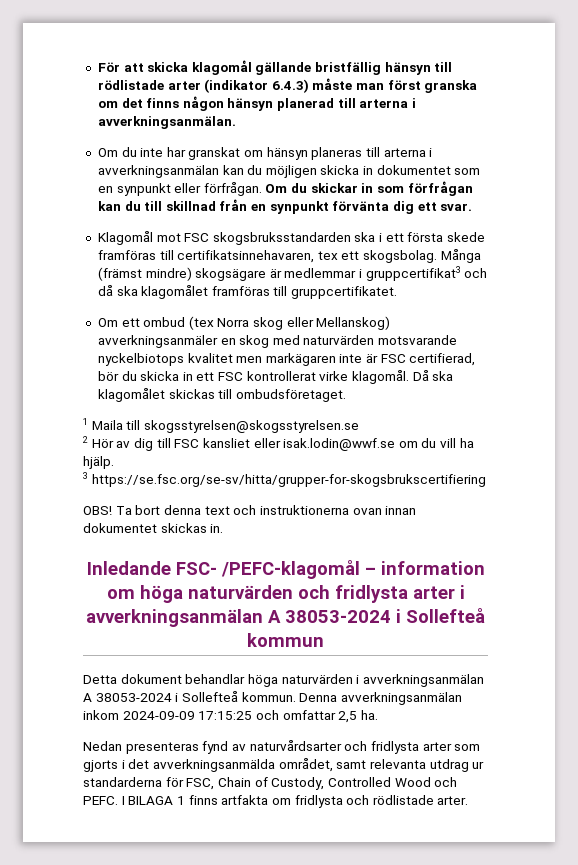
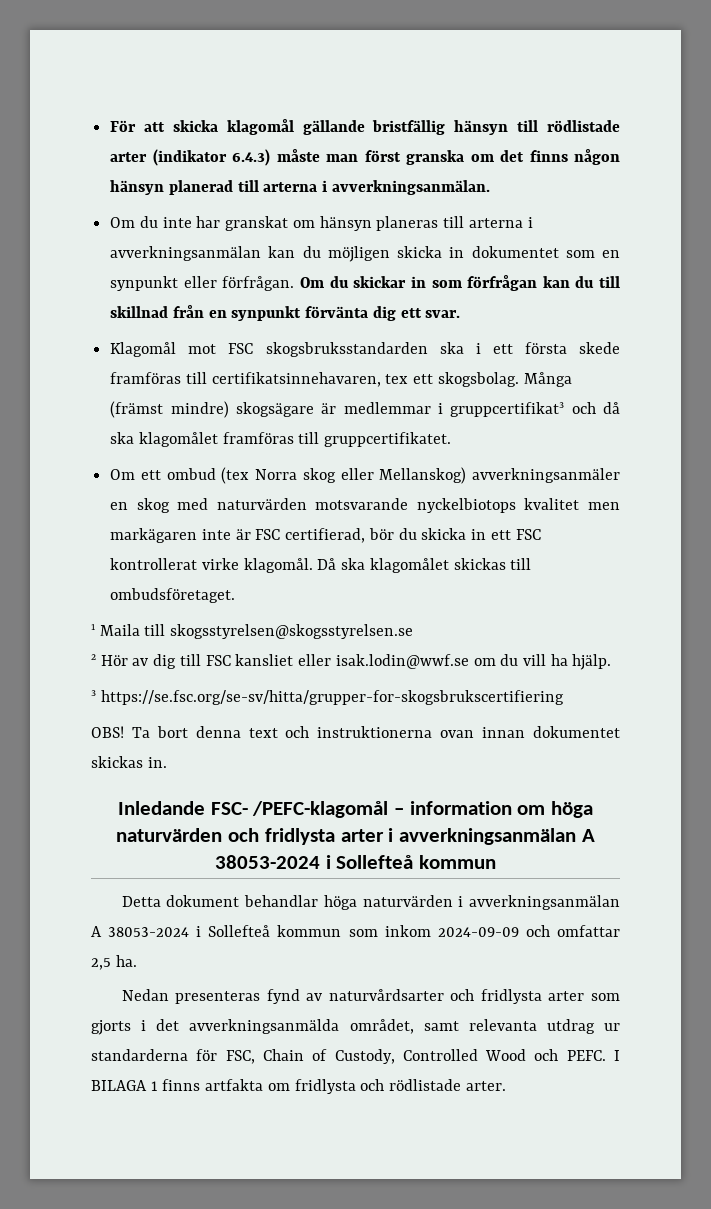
[241,692,462,705] kommun. Denna avverkningsanmälan -> [277,925,378,937] kommun som
[198,711,253,720] 17:15:25 -> (519, 932) none

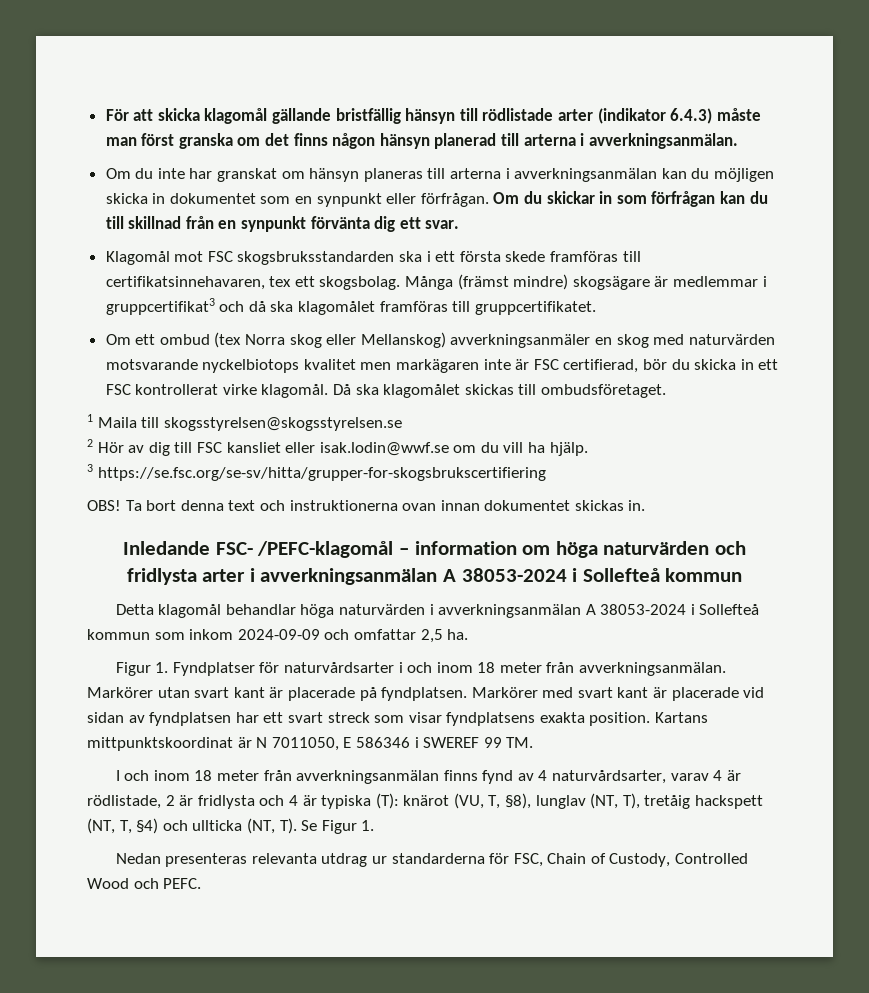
[166,895,240,907] dokument -> [158,604,222,618] klagomål
[121,989,621,1004] [91,1019,459,1035] Nedan presenteras fynd av naturvårdsarter och fridlysta arter som gjorts i det avverkningsanmälda området, samt -> [115,662,727,676] [87,687,765,701] [87,712,709,726] [87,737,534,751] [115,770,741,784] [87,793,764,809] [87,818,375,834] [115,853,248,867] Figur 1. Fyndplatser för naturvårdsarter i och inom 18 meter från avverkningsanmälan. Markörer utan svart kant är placerade på fyndplatsen. Markörer med svart kant är placerade vid sidan av fyndplatsen har ett svart streck som visar fyndplatsens exakta position. Kartans mittpunktskoordinat är N 7011050, E 586346 i SWEREF 99 TM. // I och inom 18 meter från avverkningsanmälan finns fynd av 4 naturvårdsarter, varav 4 är rödlistade, 2 är fridlysta och 4 är typiska (T): knärot (VU, T, §8), lunglav (NT, T), tretåig hackspett (NT, T, §4) och ullticka (NT, T). Se Figur 1. // Nedan presenteras
[614,1050,620,1061] [91,1079,506,1094] I BILAGA 1 finns artfakta om fridlysta och rödlistade arter. -> (202, 883) none

